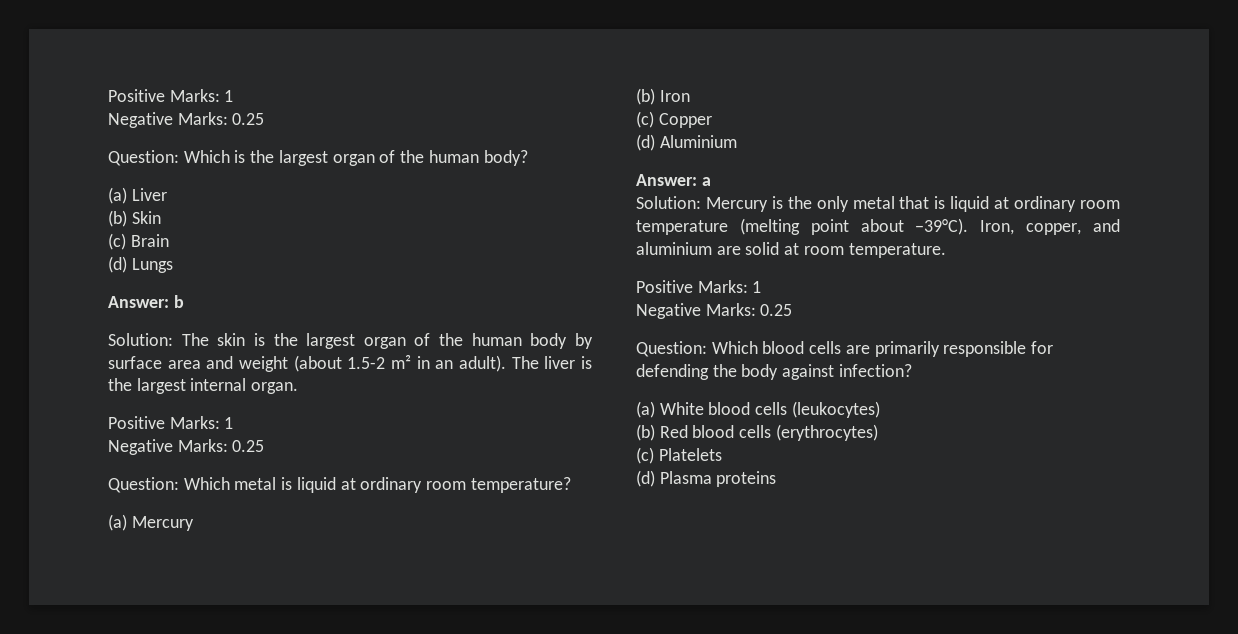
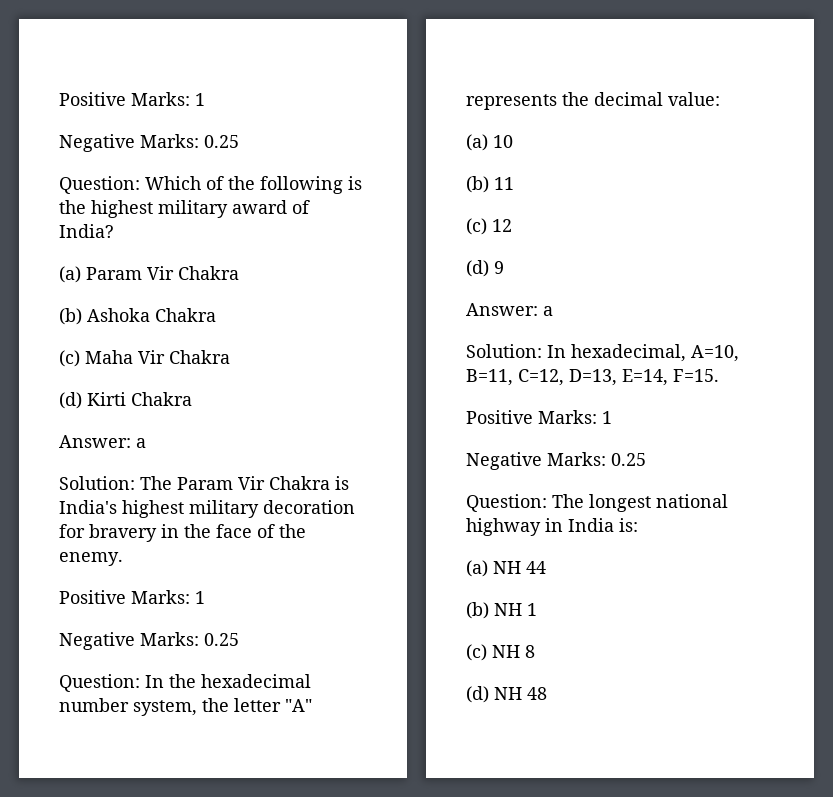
[108,89,234,102] [108,112,265,128] [108,150,528,166] [108,187,167,204] [108,210,161,227] [108,233,169,250] [108,256,173,273] [108,295,184,308] Positive Marks: 1 // Negative Marks: 0.25 // Question: Which is the largest organ of the human body? // (a) Liver // (b) Skin // (c) Brain // (d) Lungs // Answer: b -> [59,92,205,106] [59,134,239,152] [59,176,362,194] [59,200,310,218] [59,224,114,238] [59,266,239,283] [59,308,216,325] [59,350,230,367] [59,392,192,409] [59,435,146,448] Positive Marks: 1 // Negative Marks: 0.25 // Question: Which of the following is the highest military award of India? // (a) Param Vir Chakra // (b) Ashoka Chakra // (c) Maha Vir Chakra // (d) Kirti Chakra // Answer: a
[217,333,593,349] [108,354,592,372] [108,378,299,394] [108,416,234,429] [108,439,265,455] [108,477,571,493] [108,514,194,531] [636,88,690,105] [636,111,712,128] [636,134,737,151] [636,174,711,186] [636,196,1120,212] [636,218,1120,235] [636,242,946,258] [636,280,762,293] [636,303,793,319] [636,341,1054,357] [636,364,912,380] [636,401,880,418] [636,424,878,441] [636,447,722,464] [636,470,777,487] skin is the largest organ of the human body by surface area and weight (about 1.5-2 m² in an adult). The liver is the largest internal organ. // Positive Marks: 1 // Negative Marks: 0.25 // Question: Which metal is liquid at ordinary room temperature? // (a) Mercury // (b) Iron // (c) Copper // (d) Aluminium // Answer: a // Solution: Mercury is the only metal that is liquid at ordinary room temperature (melting point about −39°C). Iron, copper, and aluminium are solid at room temperature. // Positive Marks: 1 // Negative Marks: 0.25 // Question: Which blood cells are primarily responsible for defending the body against infection? // (a) White blood cells (leukocytes) // (b) Red blood cells (erythrocytes) // (c) Platelets // (d) Plasma proteins -> [177,476,349,490] [59,500,355,518] [59,524,306,542] [59,552,123,566] [59,590,205,604] [59,632,239,650] [59,674,311,692] [59,698,312,716] [466,92,720,110] [466,134,513,151] [466,176,514,193] [466,218,512,235] [466,260,504,277] [466,303,553,316] [466,344,739,362] [466,369,719,386] [466,410,612,424] [466,452,646,470] [466,494,728,512] [466,518,638,536] [466,560,546,577] [466,602,537,619] [466,644,535,661] [466,686,547,703] Param Vir Chakra is India's highest military decoration for bravery in the face of the enemy. // Positive Marks: 1 // Negative Marks: 0.25 // Question: In the hexadecimal number system, the letter "A" represents the decimal value: // (a) 10 // (b) 11 // (c) 12 // (d) 9 // Answer: a // Solution: In hexadecimal, A=10, B=11, C=12, D=13, E=14, F=15. // Positive Marks: 1 // Negative Marks: 0.25 // Question: The longest national highway in India is: // (a) NH 44 // (b) NH 1 // (c) NH 8 // (d) NH 48

